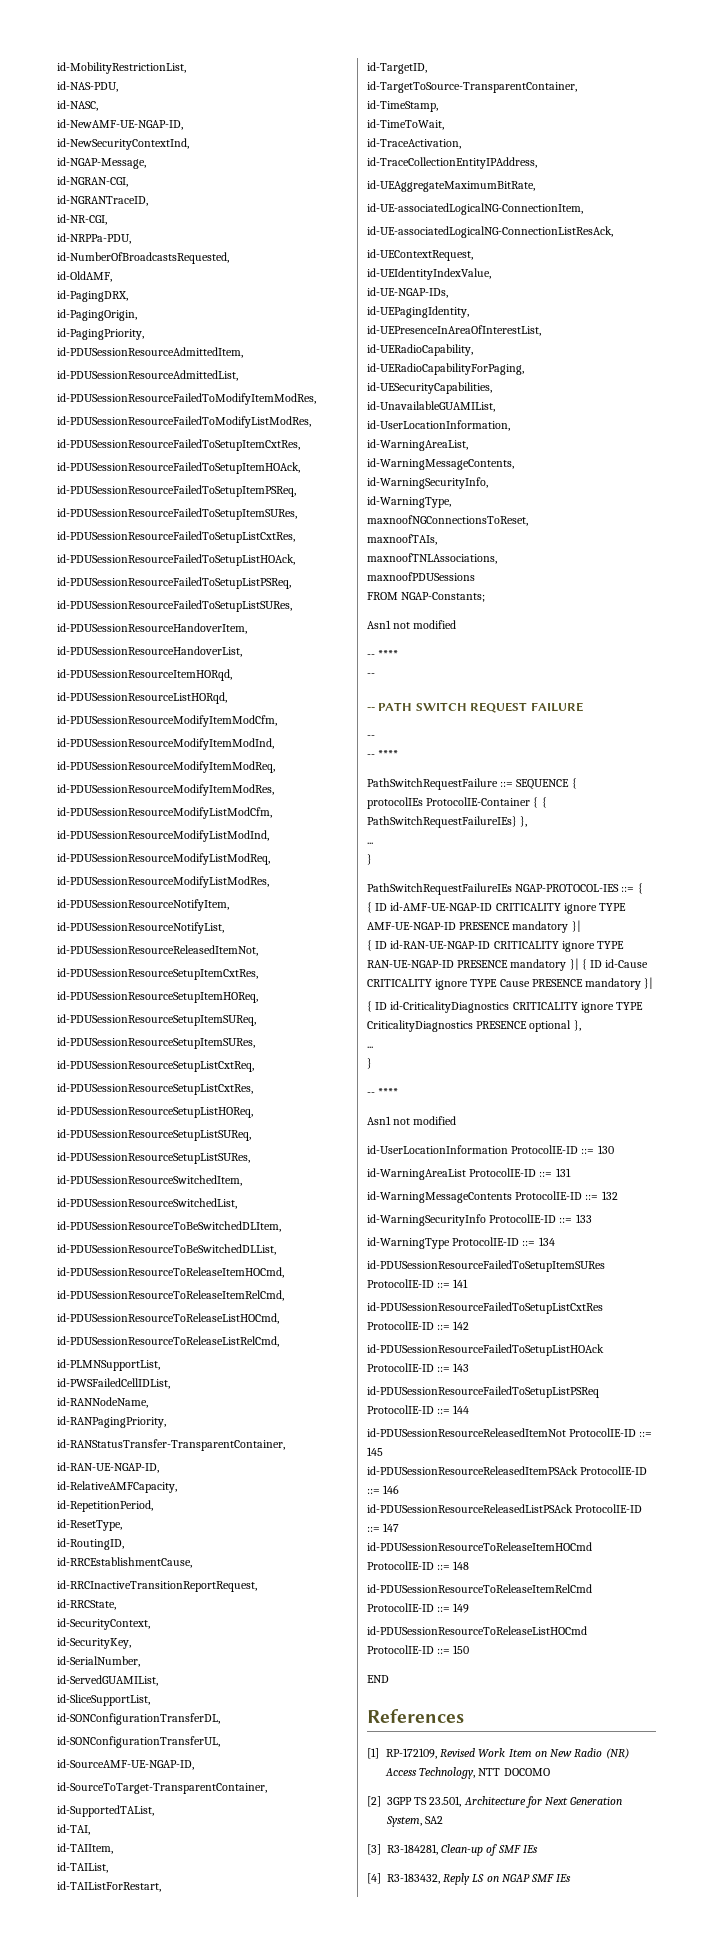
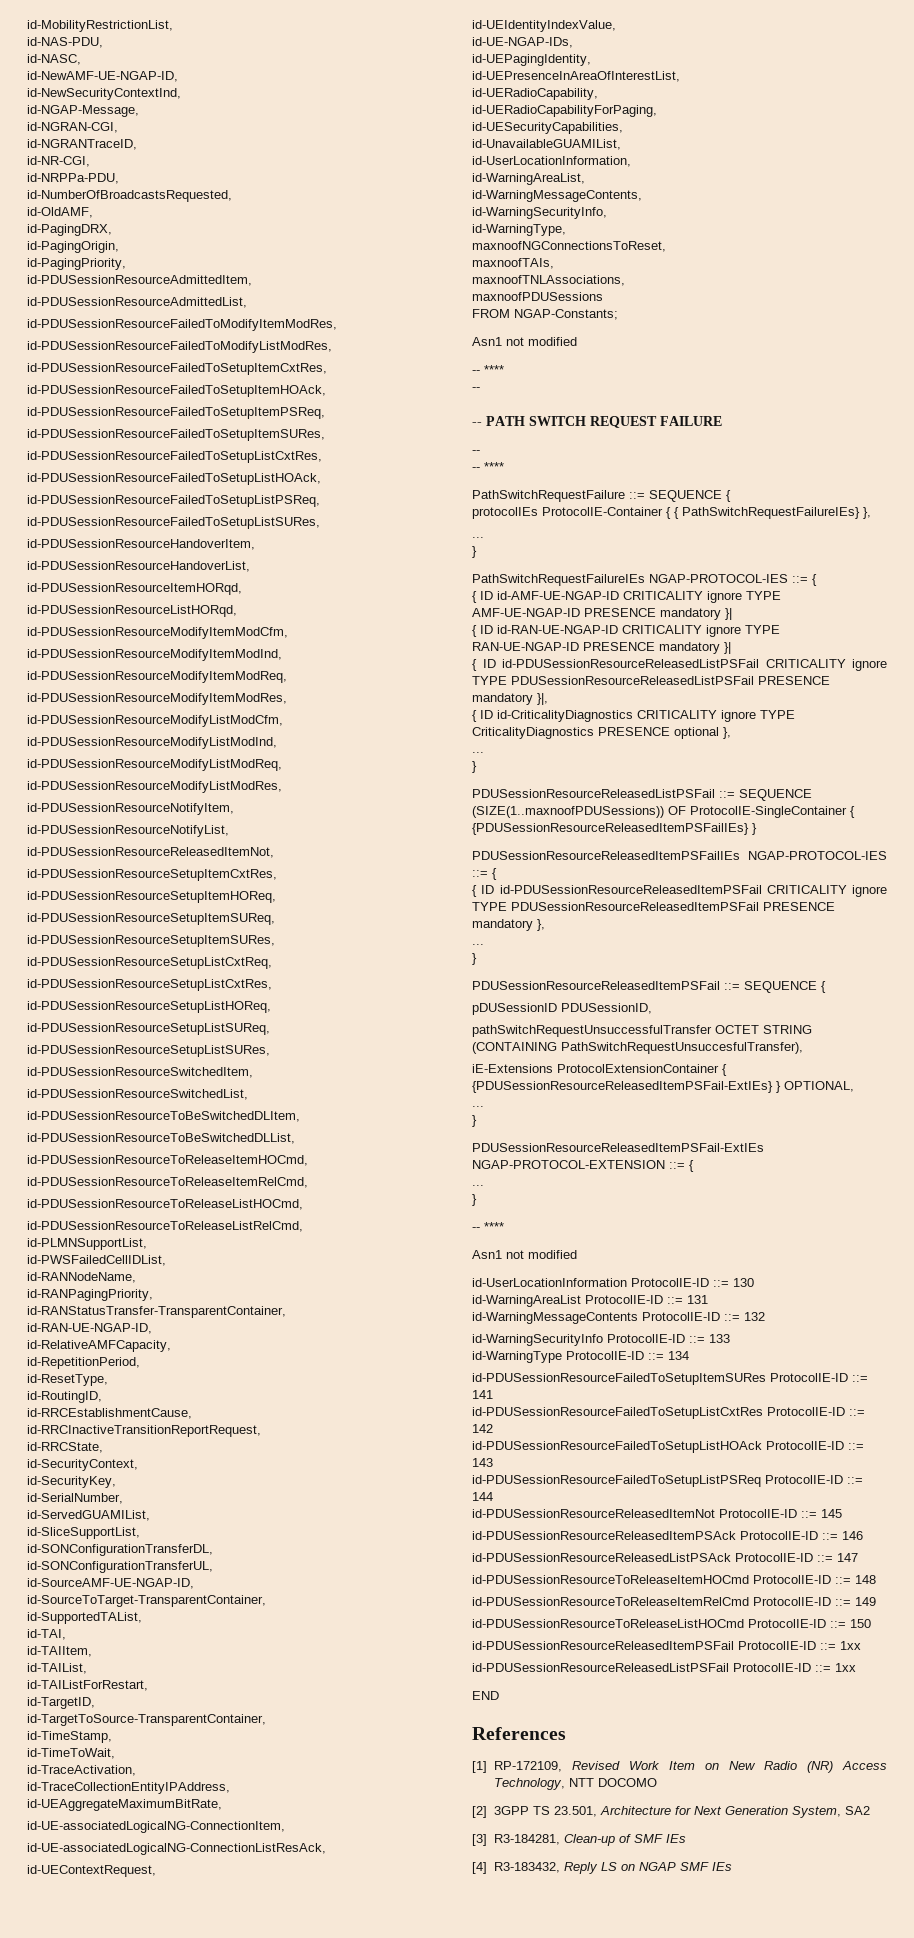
[581,959,649,970] [367,977,654,990] { ID id-Cause CRITICALITY ignore TYPE Cause PRESENCE mandatory }| -> [472,659,887,671] [472,676,830,685] [472,693,548,705] // { ID id-PDUSessionResourceReleasedListPSFail CRITICALITY ignore TYPE PDUSessionResourceReleasedListPSFail PRESENCE mandatory }|,
(372, 1063) none -> [472,789,812,801] [472,806,855,818] [472,823,757,835] [472,851,887,860] [472,868,497,880] [472,885,887,897] [472,902,835,911] [472,919,545,931] [472,944,484,945] [472,953,477,965] [472,981,826,993] [472,1003,652,1015] [472,1025,812,1037] [472,1042,803,1054] [472,1064,727,1076] [472,1081,854,1093] [472,1106,484,1107] [472,1115,477,1127] [472,1143,764,1152] [472,1160,694,1172] [472,1185,484,1186] [472,1194,477,1206] // PDUSessionResourceReleasedListPSFail ::= SEQUENCE (SIZE(1..maxnoofPDUSessions)) OF ProtocolIE-SingleContainer { {PDUSessionResourceReleasedItemPSFailIEs} } // PDUSessionResourceReleasedItemPSFailIEs NGAP-PROTOCOL-IES ::= { // { ID id-PDUSessionResourceReleasedItemPSFail CRITICALITY ignore TYPE PDUSessionResourceReleasedItemPSFail PRESENCE mandatory }, // ... // } // PDUSessionResourceReleasedItemPSFail ::= SEQUENCE { // pDUSessionID PDUSessionID, // pathSwitchRequestUnsuccessfulTransfer OCTET STRING (CONTAINING PathSwitchRequestUnsuccesfulTransfer), // iE-Extensions ProtocolExtensionContainer { {PDUSessionResourceReleasedItemPSFail-ExtIEs} } OPTIONAL, // ... // } // PDUSessionResourceReleasedItemPSFail-ExtIEs NGAP-PROTOCOL-EXTENSION ::= { // ... // }
(470, 1649) none -> [472,1641,861,1650] [472,1663,856,1672] // id-PDUSessionResourceReleasedItemPSFail ProtocolIE-ID ::= 1xx // id-PDUSessionResourceReleasedListPSFail ProtocolIE-ID ::= 1xx

